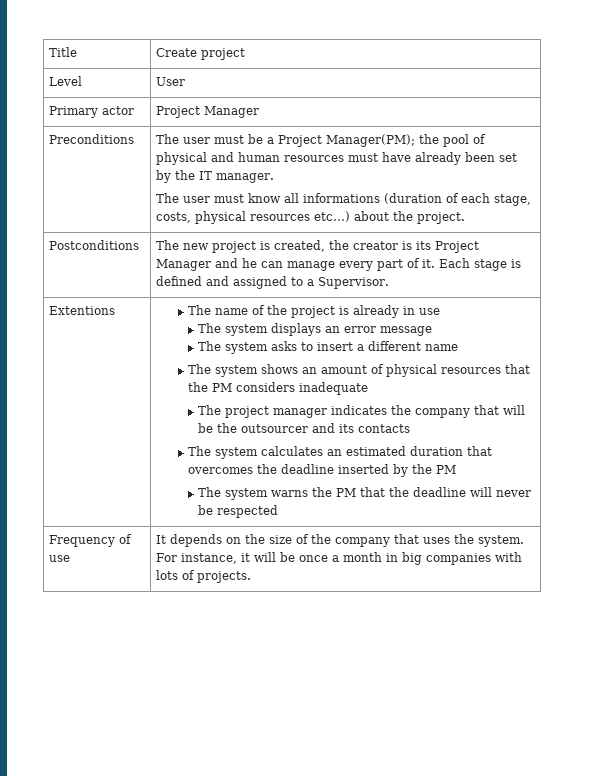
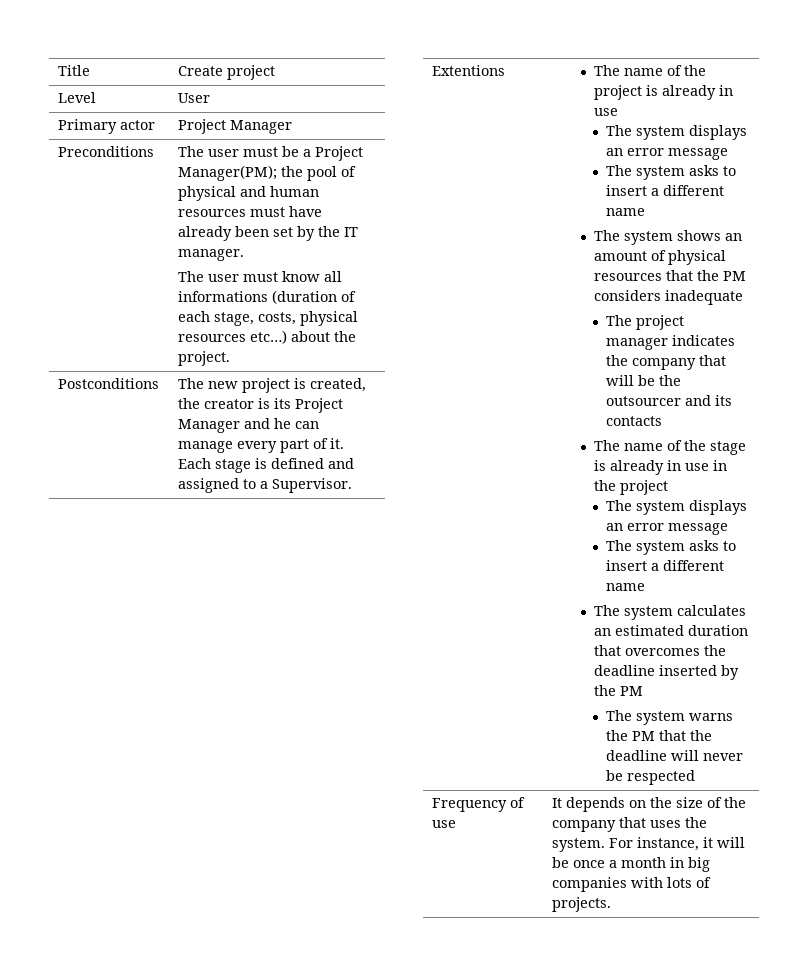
(411, 428) none -> [593,440,746,455] [593,460,727,475] [593,480,668,495] [606,500,748,515] [606,523,729,535] [606,540,737,555] [606,560,725,571] [606,583,646,591] // The name of the stage is already in use in the project // The system displays an error message // The system asks to insert a different name

